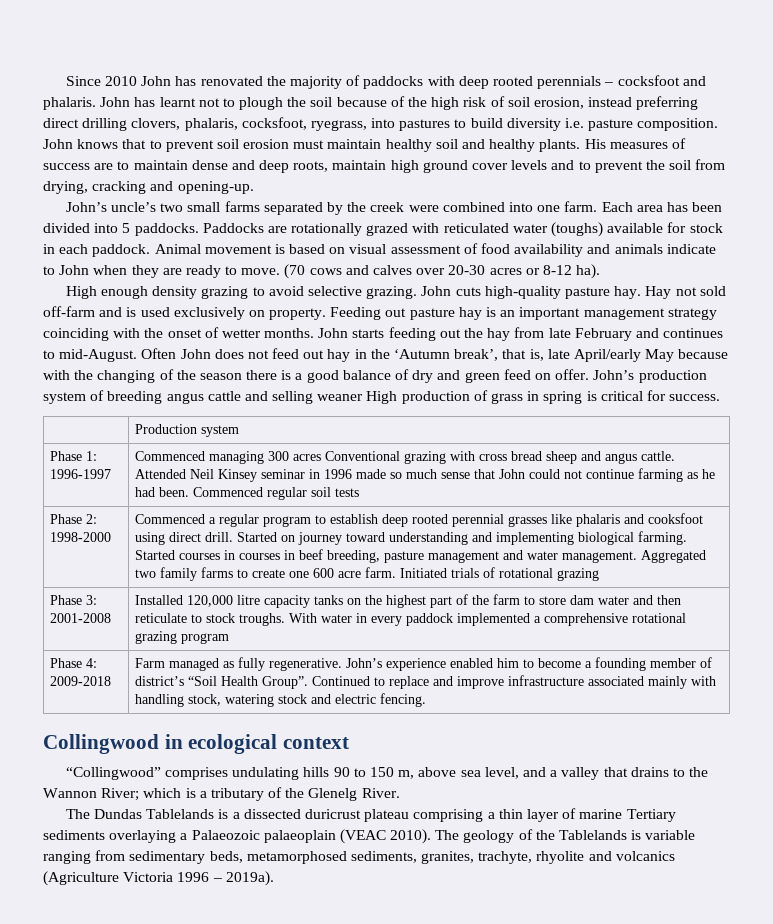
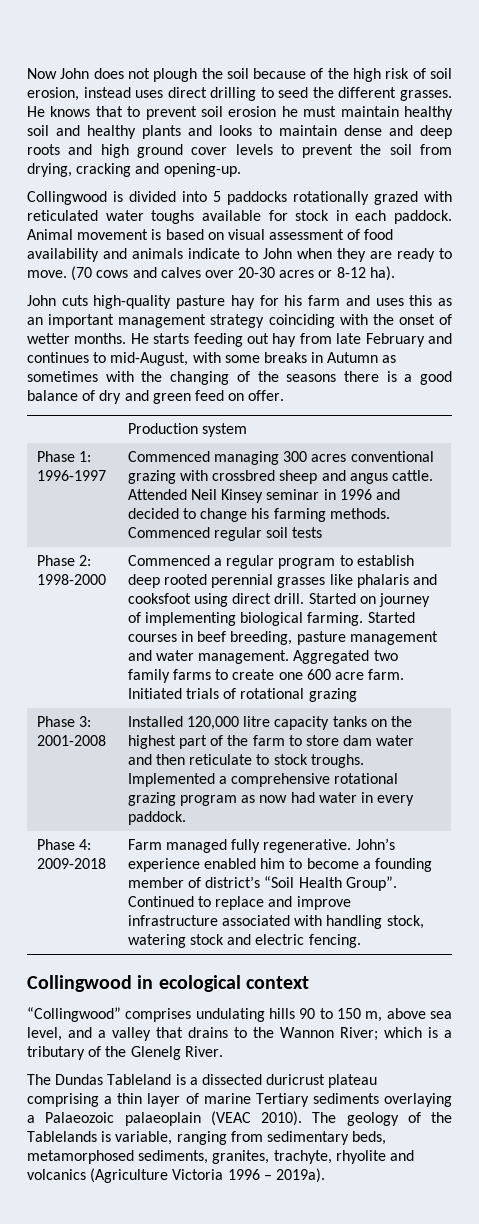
[65,75,706,89] [43,97,235,110] Since 2010 John has renovated the majority of paddocks with deep rooted perennials – cocksfoot and phalaris. John has learnt not to -> [27,68,150,79] Now John does not
[636,96,699,110] preferring -> [135,90,164,98] uses
[131,117,719,131] [43,139,73,149] clovers, phalaris, cocksfoot, ryegrass, into pastures to build diversity i.e. pasture composition. John -> [260,87,452,101] [27,106,45,117] to seed the different grasses. He
(290, 144) none -> [281,106,298,117] he
[539,138,686,152] [43,163,114,170] plants. His measures of success are -> [142,125,252,139] plants and looks
[293,160,387,172] roots, maintain -> [27,144,93,155] roots and
[551,160,575,170] and -> (273, 149) none
[65,201,723,215] [43,223,287,236] John’s uncle’s two small farms separated by the creek were combined into one farm. Each area has been divided into 5 paddocks. Paddocks are -> [27,191,287,205] Collingwood is divided into 5 paddocks
[551,222,604,237] (toughs) -> [151,210,195,224] toughs
[65,286,726,299] [43,306,497,320] High enough density grazing to avoid selective grazing. John cuts high-quality pasture hay. Hay not sold off-farm and is used exclusively on property. Feeding out pasture hay is -> [27,295,453,309] John cuts high-quality pasture hay for his farm and uses this as
[318,328,349,338] John -> [130,333,149,344] He
[464,328,484,338] the -> (269, 338) none
[59,348,729,362] mid-August. Often John does not feed out hay in the ‘Autumn break’, that is, late April/early May because -> [110,352,397,366] [27,371,98,382] mid-August, with some breaks in Autumn as sometimes
[199,373,242,380] season -> [286,374,337,382] seasons
[593,370,707,383] [43,390,721,404] John’s production system of breeding angus cattle and selling weaner High production of grass in spring is critical for success. -> (285, 395) none
[324,451,400,461] Conventional -> [350,451,434,462] conventional
[478,451,542,461] cross bread -> [212,470,276,481] crossbred
[355,468,715,482] [134,487,189,497] made so much sense that John could not continue farming as he had been. -> [375,489,400,500] [127,508,390,522] and decided to change his farming methods.
[345,532,492,545] toward understanding and -> [127,612,141,623] of
[238,550,295,560] courses in -> (193, 636) none
[288,613,530,626] With water in every paddock implemented -> [127,773,215,787] Implemented
(229, 638) none -> [241,792,415,806] [127,811,186,825] as now had water in every paddock.
[222,661,234,668] as -> (227, 846) none
[647,676,687,689] mainly -> (290, 920) none
[146,809,215,819] Tablelands -> [107,1074,172,1085] Tableland
[645,830,696,840] variable -> [115,1131,173,1145] variable,

